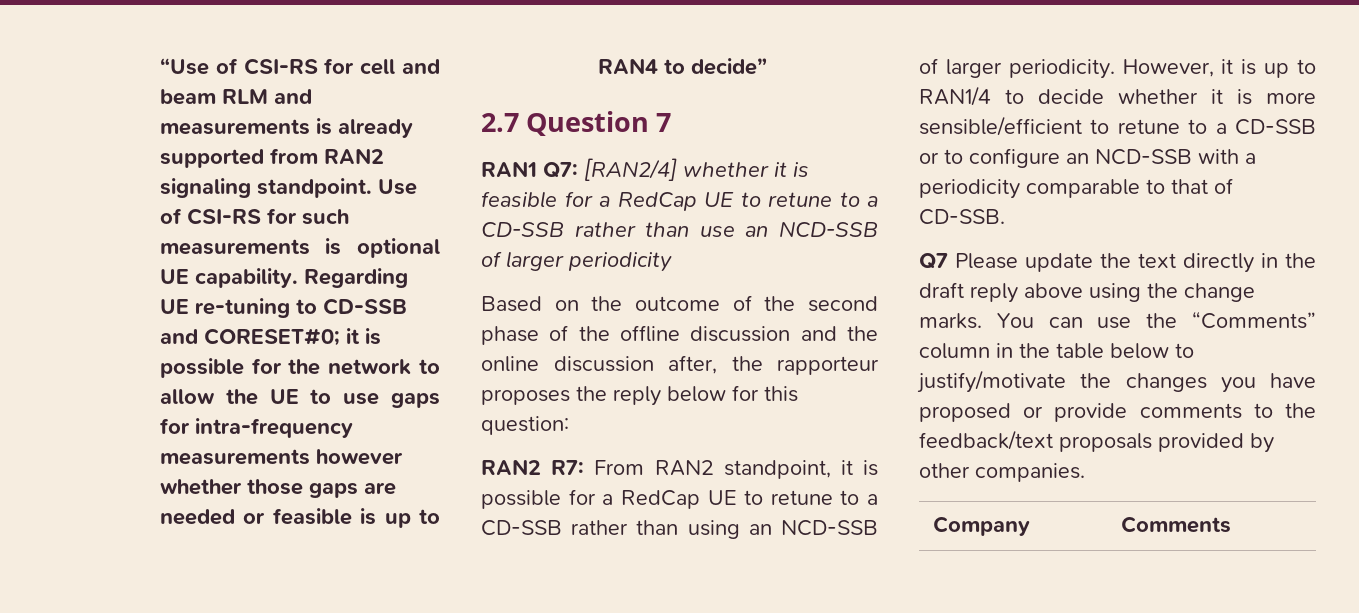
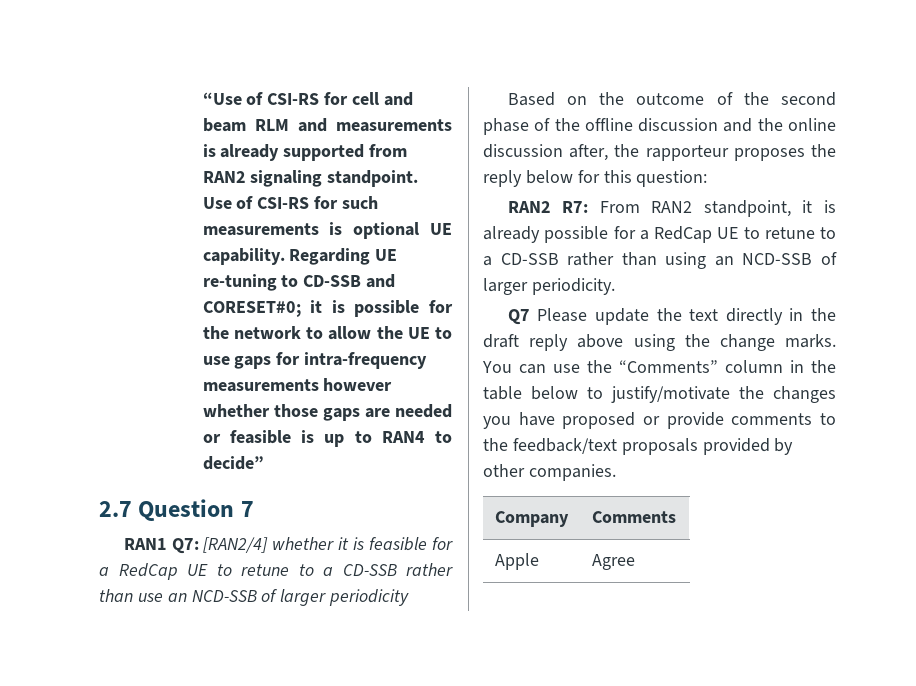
(878, 468) none -> [483,226,540,243] already
[1122,59,1316,78] [919,86,1316,106] [919,116,1316,136] [919,148,1256,168] [919,178,1233,199] [919,209,1005,225] However, it is up to RAN1/4 to decide whether it is more sensible/efficient to retune to a CD-SSB or to configure an NCD-SSB with a periodicity comparable to that of CD-SSB. -> (615, 286) none
(1231, 524) none -> [494,553,539,570] [591,554,635,570] // Apple | Agree

